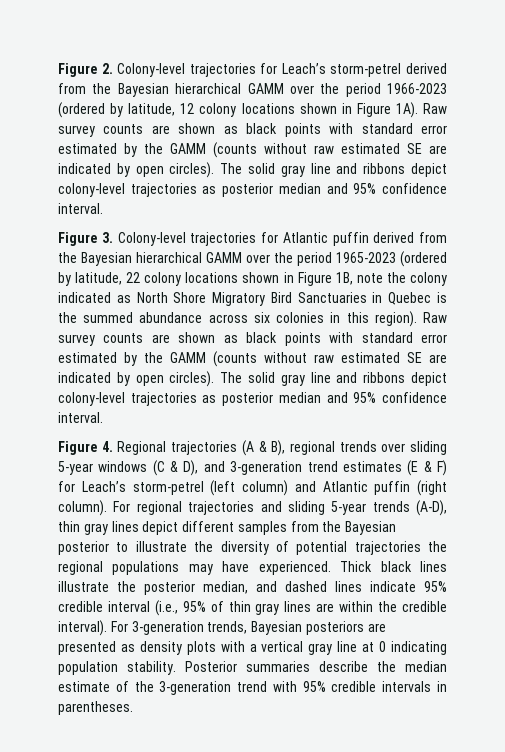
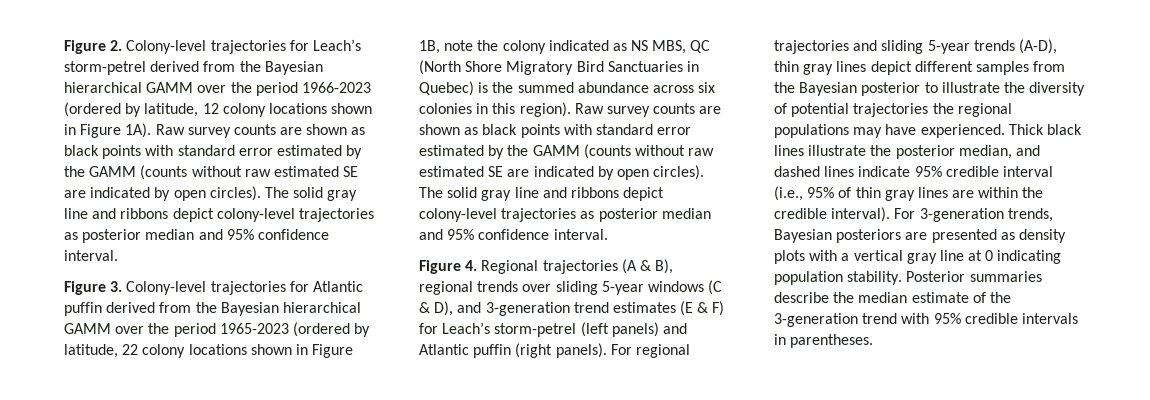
[136,292,168,303] North -> [631,40,711,54] [419,60,461,75] NS MBS, QC (North
[388,292,432,305] Quebec -> [419,81,474,96] Quebec)
[242,480,288,496] column) -> [611,322,659,337] panels)
[58,500,107,516] column). -> [555,343,607,358] panels).

